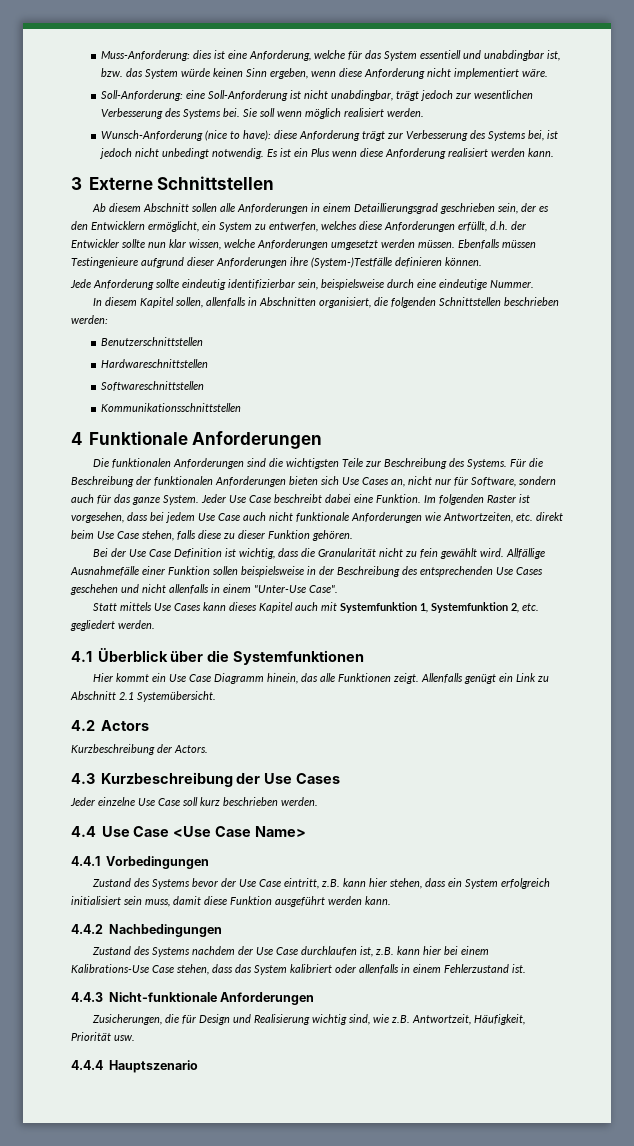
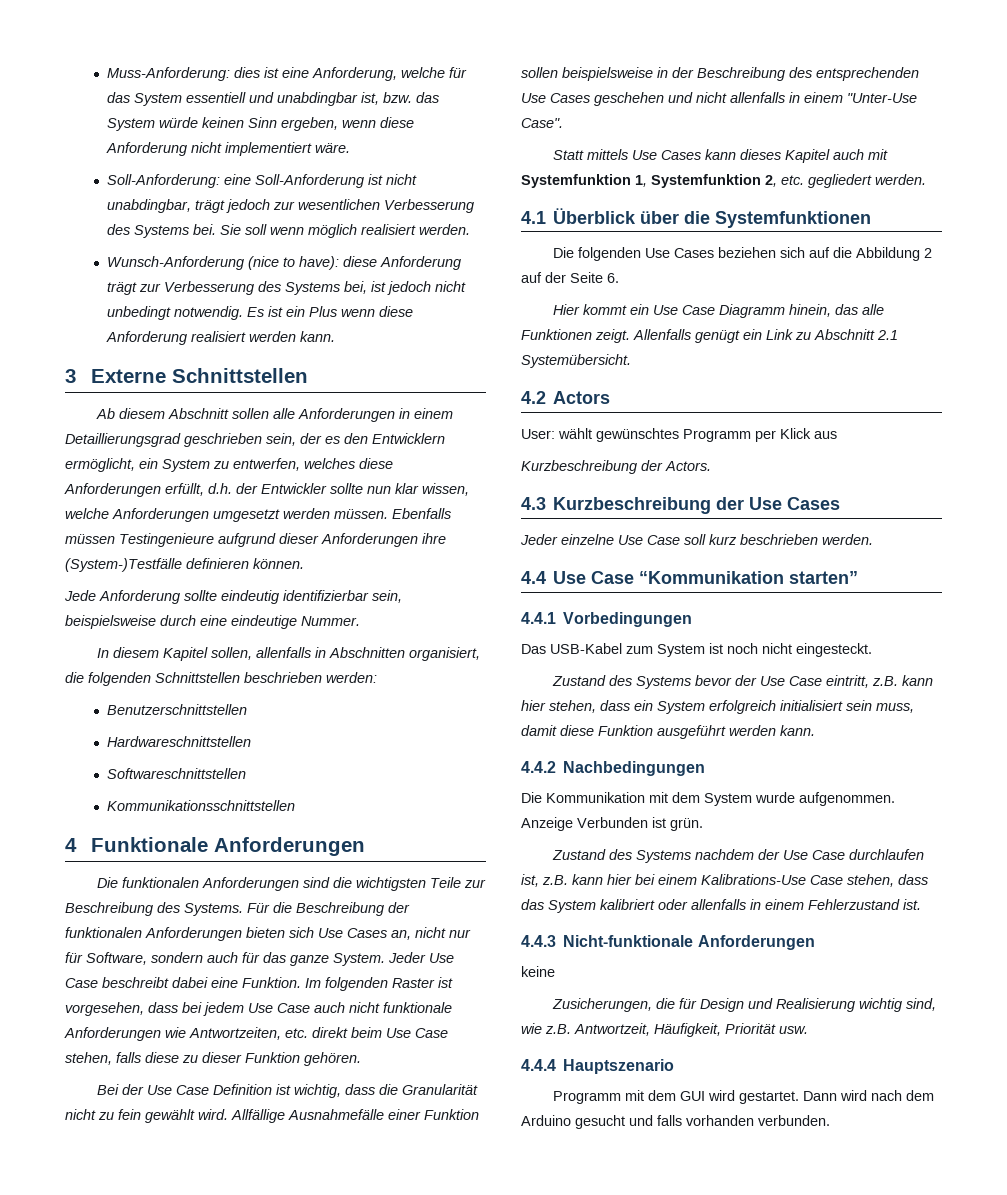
(365, 657) none -> [552,247,932,261] [521,272,619,283] // Die folgenden Use Cases beziehen sich auf die Abbildung 2 auf der Seite 6.
(149, 725) none -> [521,428,837,442] // User: wählt gewünschtes Programm per Klick aus
[173,826,307,837] <Use Case Name> -> [639,571,859,584] “Kommunikation starten”
(209, 862) none -> [521,643,872,657] // Das USB-Kabel zum System ist noch nicht eingesteckt.
(222, 930) none -> [521,792,895,806] [521,817,703,831] // Die Kommunikation mit dem System wurde aufgenommen. Anzeige Verbunden ist grün.
(314, 998) none -> [521,966,555,977] // keine
(198, 1066) none -> [552,1090,934,1104] [521,1115,830,1129] // Programm mit dem GUI wird gestartet. Dann wird nach dem Arduino gesucht und falls vorhanden verbunden.

